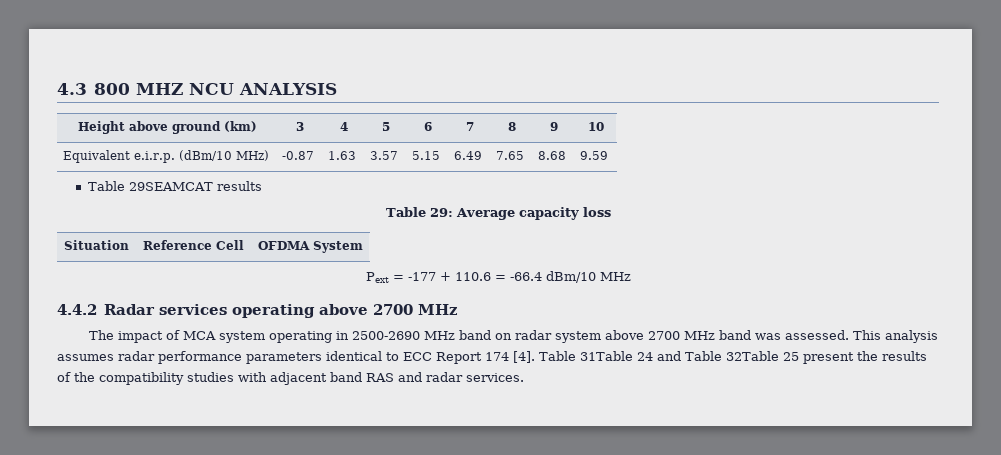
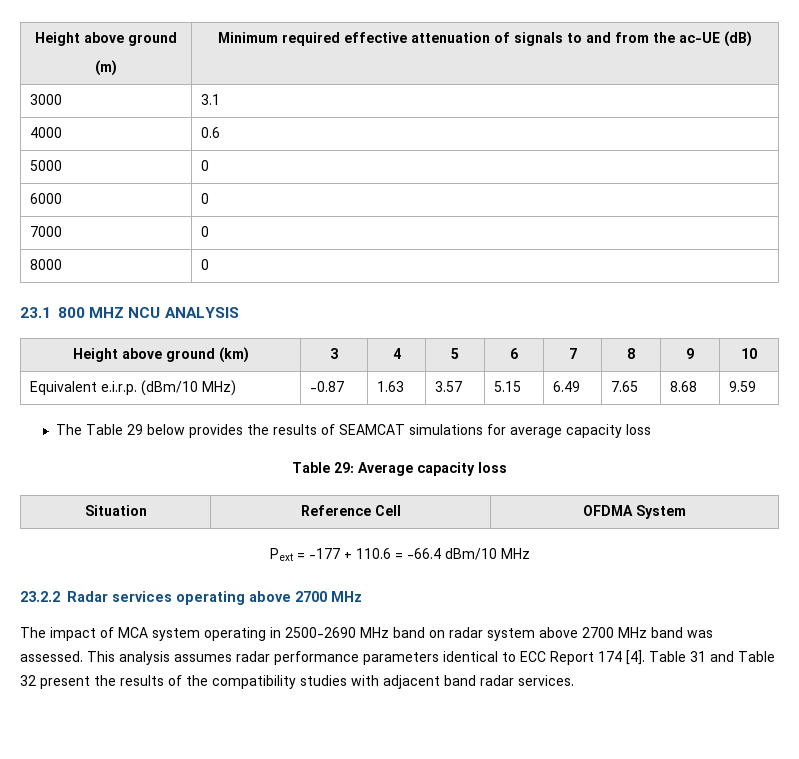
[57,83,87,95] 4.3 -> [35,32,177,46] [95,60,117,76] [218,31,752,47] [30,94,63,105] [201,94,221,105] [30,127,63,138] [201,127,221,138] [30,160,63,171] [201,160,210,171] [30,193,63,204] [201,193,210,204] [30,226,63,237] [201,226,210,237] [30,259,63,270] [201,259,210,270] [20,307,51,318] Height above ground // (m) | Minimum required effective attenuation of signals to and from the ac-UE (dB) // 3000 | 3.1 // 4000 | 0.6 // 5000 | 0 // 6000 | 0 // 7000 | 0 // 8000 | 0 // 23.1
[87,181,262,191] Table 29SEAMCAT results -> [55,424,651,438] The Table 29 below provides the results of SEAMCAT simulations for average capacity loss
[57,304,97,315] 4.4.2 -> [20,591,60,602] 23.2.2
[579,351,799,361] 31Table 24 and Table 32Table 25 -> [690,651,775,662] [20,675,36,686] 31 and Table 32
[366,372,422,382] RAS and -> (476, 680) none

